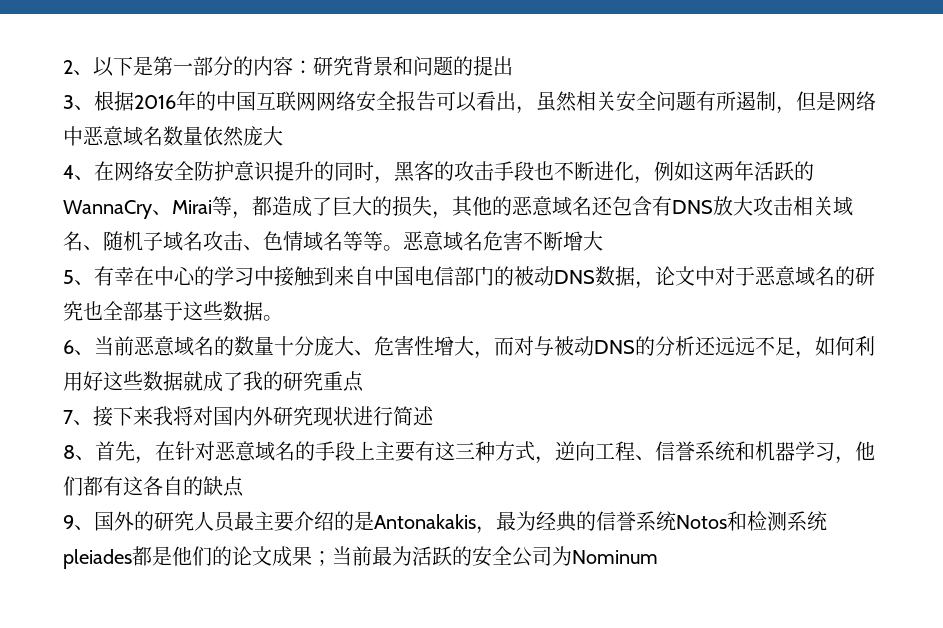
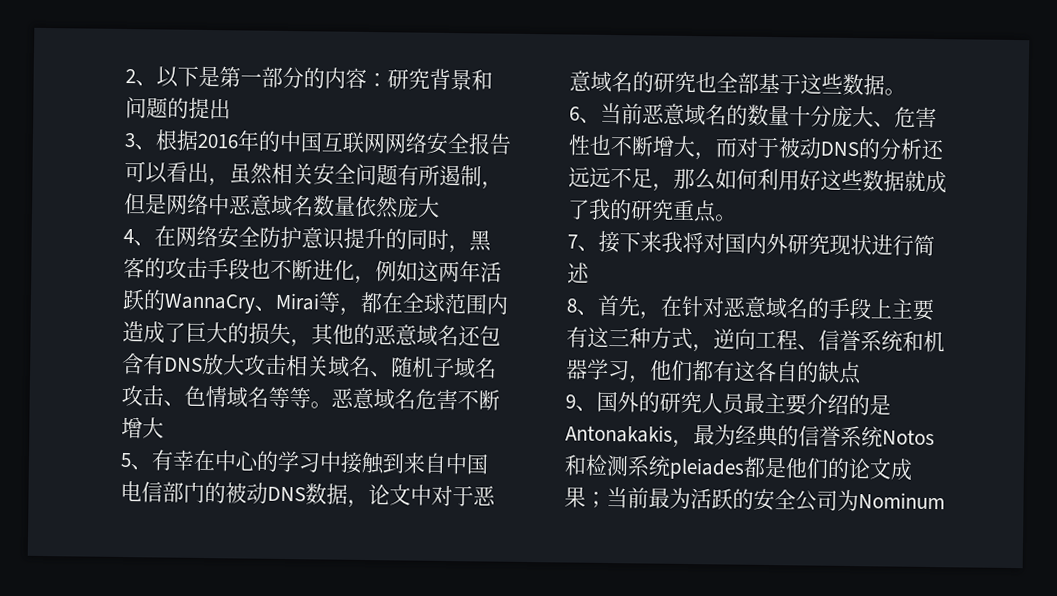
(272, 206) none -> [381,292,509,315] 在全球范围内
(434, 346) none -> [589,134,654,157] 也不断
[534,336,554,356] 与 -> [757,136,780,159] 于
(815, 355) none -> [673,168,716,191] 那么
(364, 381) none -> [714,214,737,222] 。

